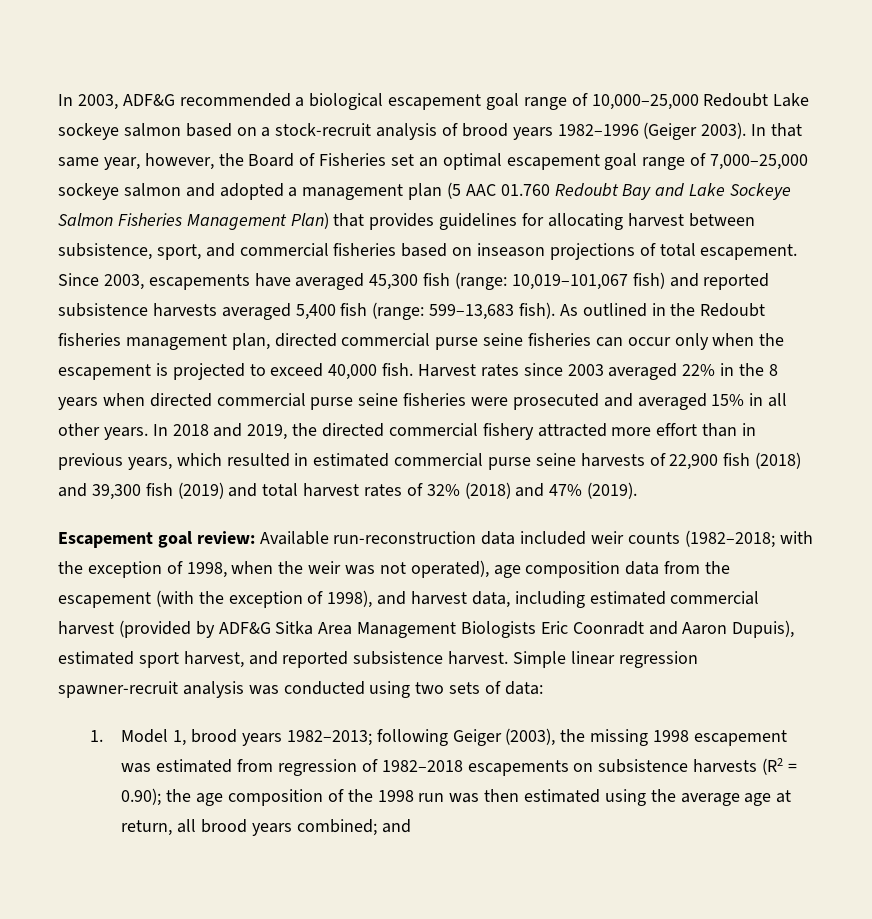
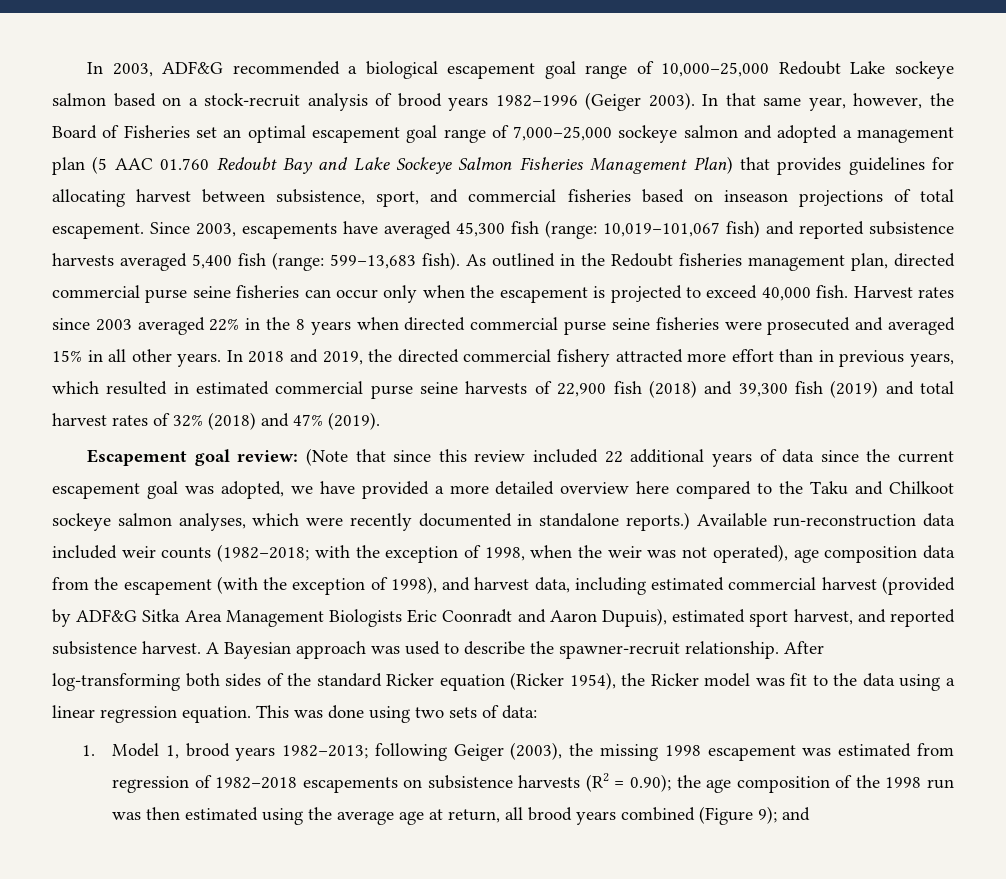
(255, 537) none -> [305,448,954,467] [52,481,955,499] [52,512,690,531] (Note that since this review included 22 additional years of data since the current escapement goal was adopted, we have provided a more detailed overview here compared to the Taku and Chilkoot sockeye salmon analyses, which were recently documented in standalone reports.)
[513,651,698,668] [58,681,365,698] Simple linear regression spawner-recruit analysis was conducted -> [206,641,824,659] [52,672,955,691] [52,705,364,723] A Bayesian approach was used to describe the spawner-recruit relationship. After log-transforming both sides of the standard Ricker equation (Ricker 1954), the Ricker model was fit to the data using a linear regression equation. This was done
[296,819,377,836] combined; -> [620,806,777,825] combined (Figure 9);

